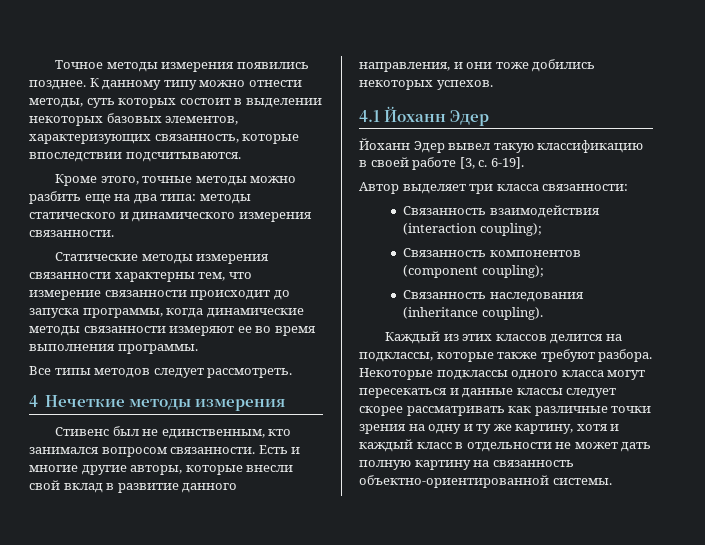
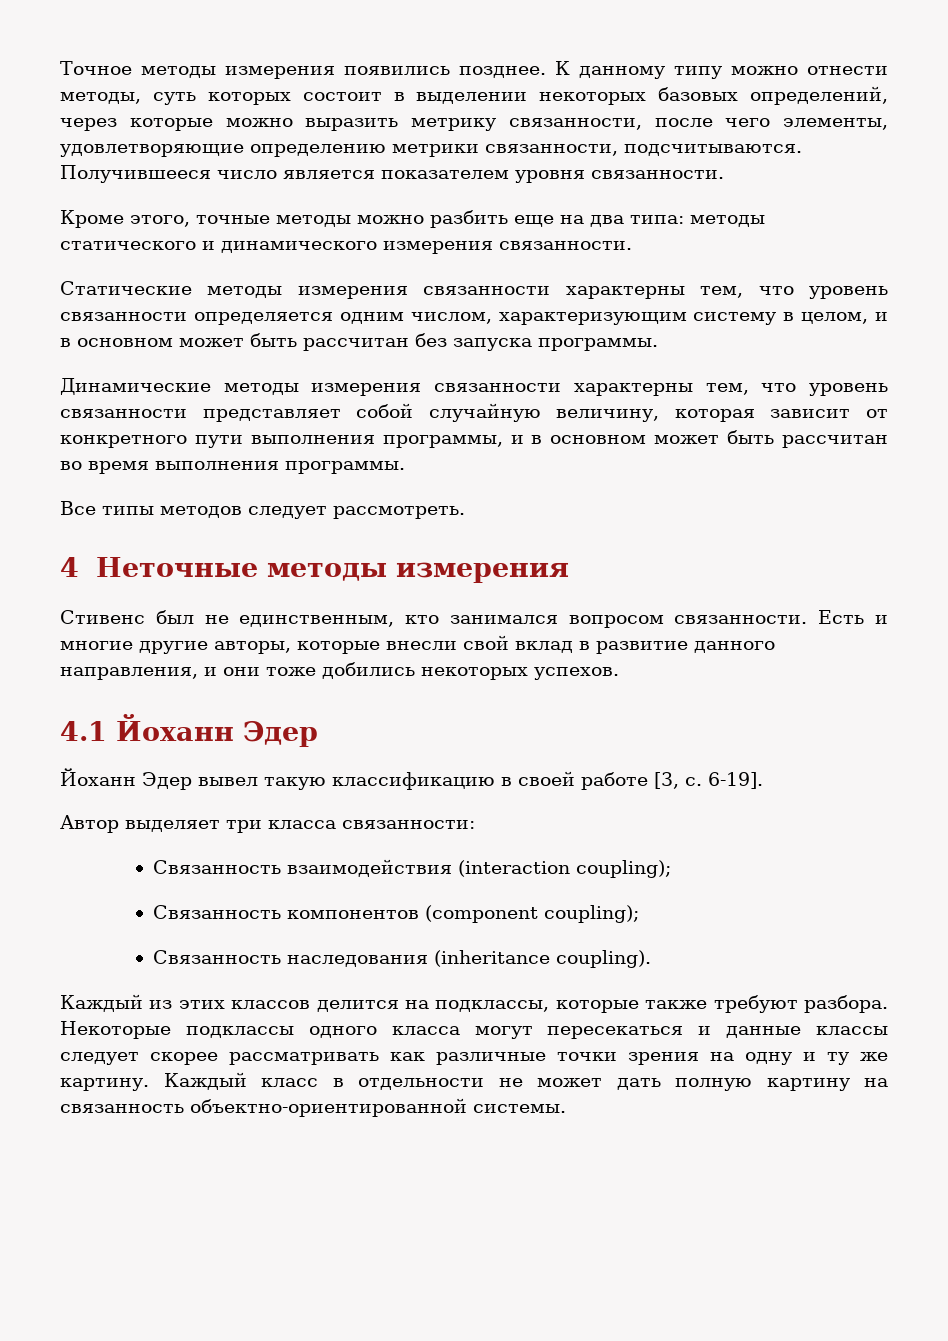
[165,116,239,125] [29,134,300,144] [29,152,241,162] элементов, характеризующих связанность, которые впоследствии подсчитываются. -> [750,86,888,105] [60,118,888,131] [60,144,802,157] [60,165,724,183] определений, через которые можно выразить метрику связанности, после чего элементы, удовлетворяющие определению метрики связанности, подсчитываются. Получившееся число является показателем уровня связанности.
[29,290,290,300] [29,308,304,318] [29,326,252,336] измерение связанности происходит до запуска программы, когда динамические методы связанности измеряют ее -> [809,286,889,299] [60,312,888,325] [60,333,658,351] [60,378,888,396] [60,403,888,422] [60,430,889,448] уровень связанности определяется одним числом, характеризующим систему в целом, и в основном может быть рассчитан без запуска программы. // Динамические методы измерения связанности характерны тем, что уровень связанности представляет собой случайную величину, которая зависит от конкретного пути выполнения программы, и в основном может быть рассчитан
[44,395,125,407] Нечеткие -> [96,557,259,577] Неточные
[515,424,620,434] [359,439,413,452] картину, хотя и каждый -> [60,1072,247,1091] картину. Каждый

